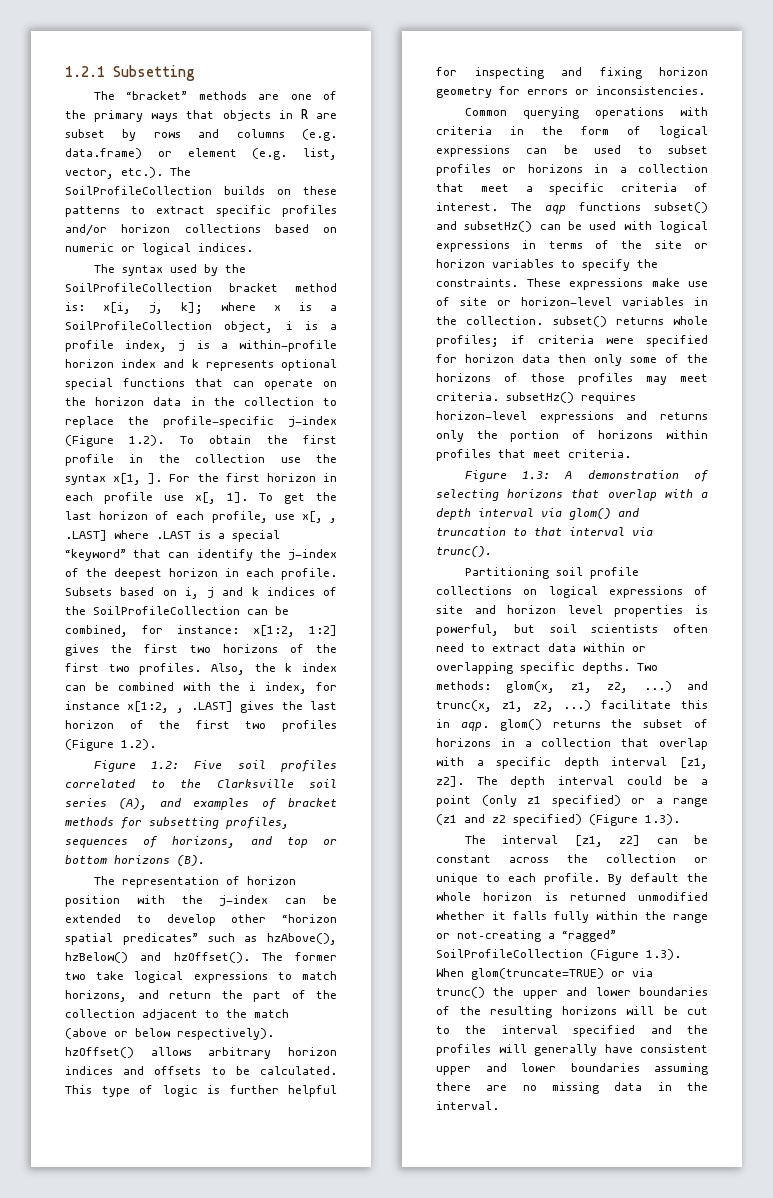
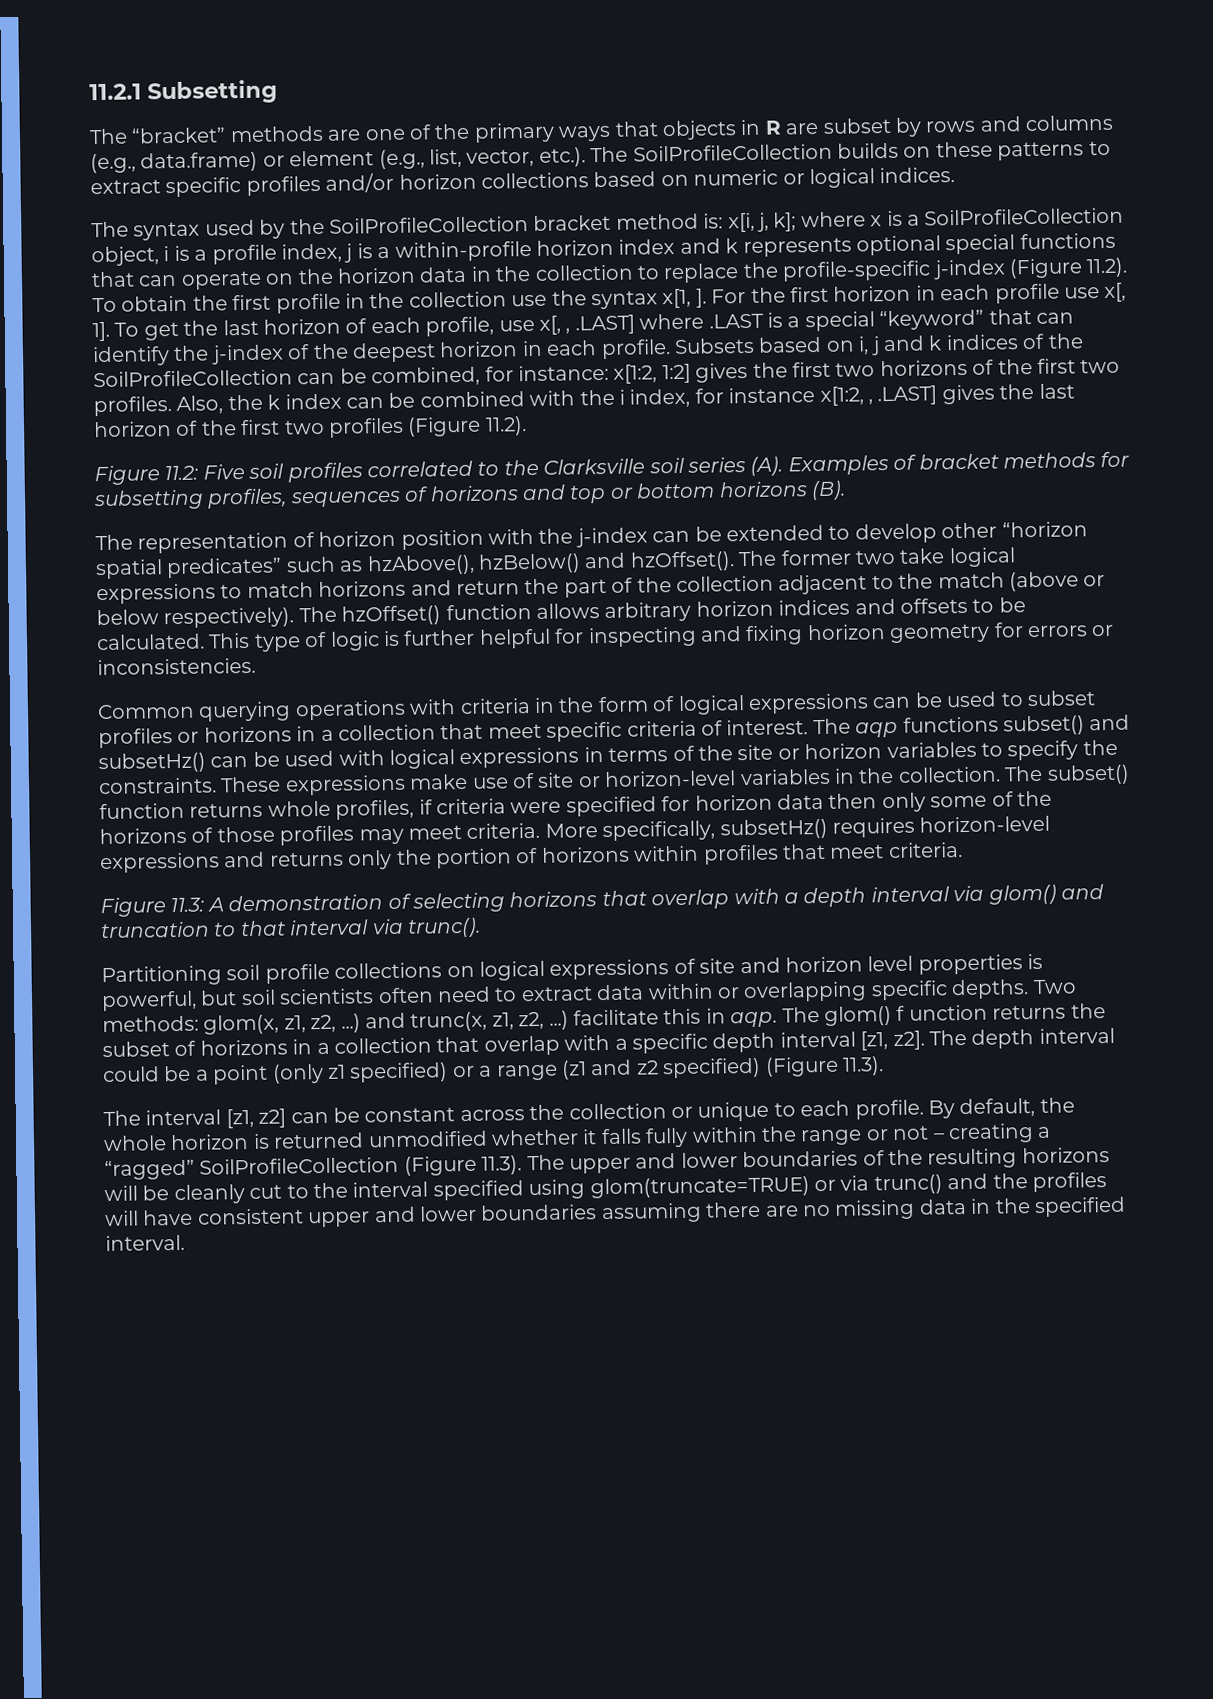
[65,66,105,77] 1.2.1 -> [89,83,142,101] 11.2.1
[302,129,337,141] (e.g. -> [90,153,136,174] (e.g.,
[252,148,288,160] (e.g. -> [378,149,425,170] (e.g.,
[129,435,165,446] 1.2). -> [1086,257,1129,278] 11.2).
[121,739,156,750] [93,760,179,772] 1.2). // Figure 1.2: -> [484,416,527,436] [94,465,200,486] 11.2). // Figure 11.2:
[119,798,250,810] (A), and examples -> [750,455,889,476] (A). Examples
[172,836,236,848] horizons, -> [429,485,519,502] horizons
[65,990,127,1002] horizons, -> [318,580,407,597] horizons
[65,1047,134,1058] hzOffset() -> [298,604,532,626] The hzOffset() function
[525,186,533,192] a -> (542, 731) none
[552,316,607,327] subset() -> [1004,764,1130,785] [99,802,185,820] The subset() function
[436,335,499,347] profiles; -> [335,799,415,820] profiles,
(499, 396) none -> [544,820,716,842] More specifically,
[521,471,550,479] 1.3: -> [170,897,206,913] 11.3:
[499,719,542,731] glom() -> [781,1004,988,1026] The glom() f unction
[645,814,680,825] 1.3). -> [841,1056,884,1076] 11.3).
[630,873,679,882] default -> [959,1098,1036,1118] default,
[457,930,541,942] not–creating -> [892,1123,1034,1144] not – creating
[646,949,681,960] [436,968,653,980] [436,987,515,998] 1.3). When glom(truncate=TRUE) or via trunc() the -> [481,1154,565,1175] 11.3). The
(678, 1010) none -> [173,1184,245,1205] cleanly
(636, 1031) none -> [528,1174,943,1200] using glom(truncate=TRUE) or via trunc()
[534,1044,597,1056] generally -> (139, 1218) none
(708, 1086) none -> [1033,1196,1126,1218] specified

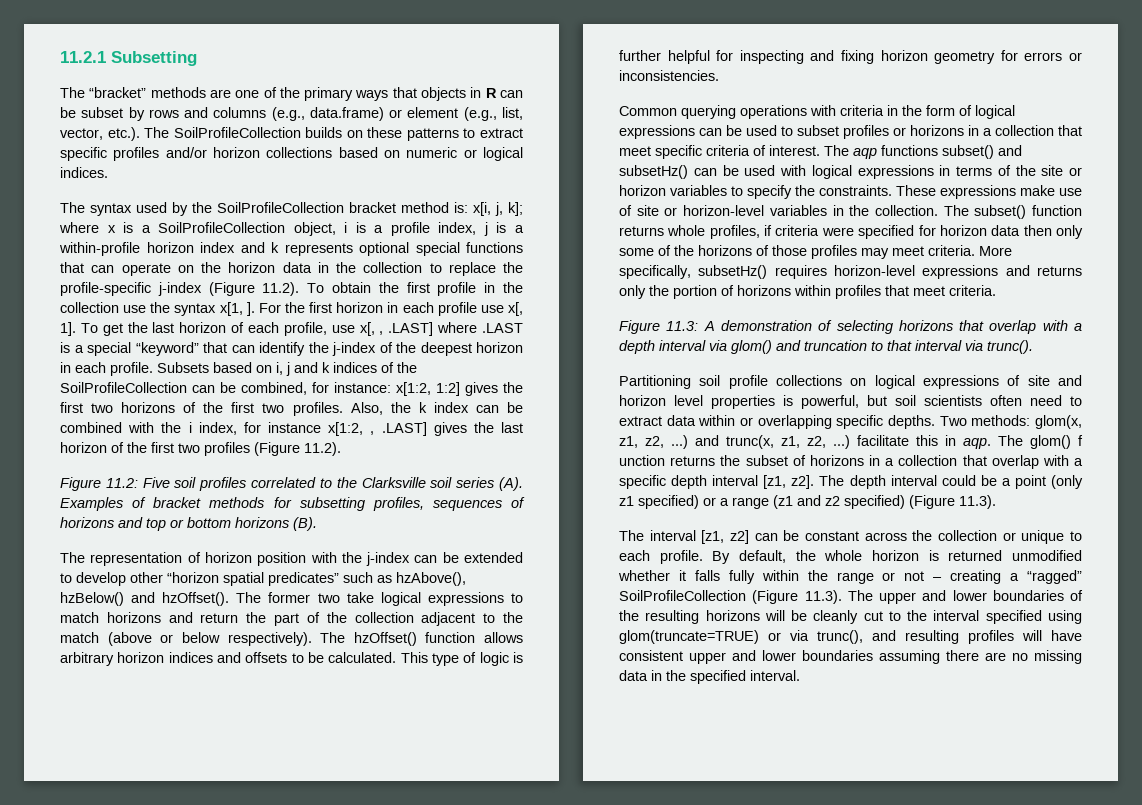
[785,122,820,135] are -> [500,90,524,98] [60,107,76,118] can be
[873,1173,1028,1195] trunc() and the -> [817,630,959,644] trunc(), and resulting

